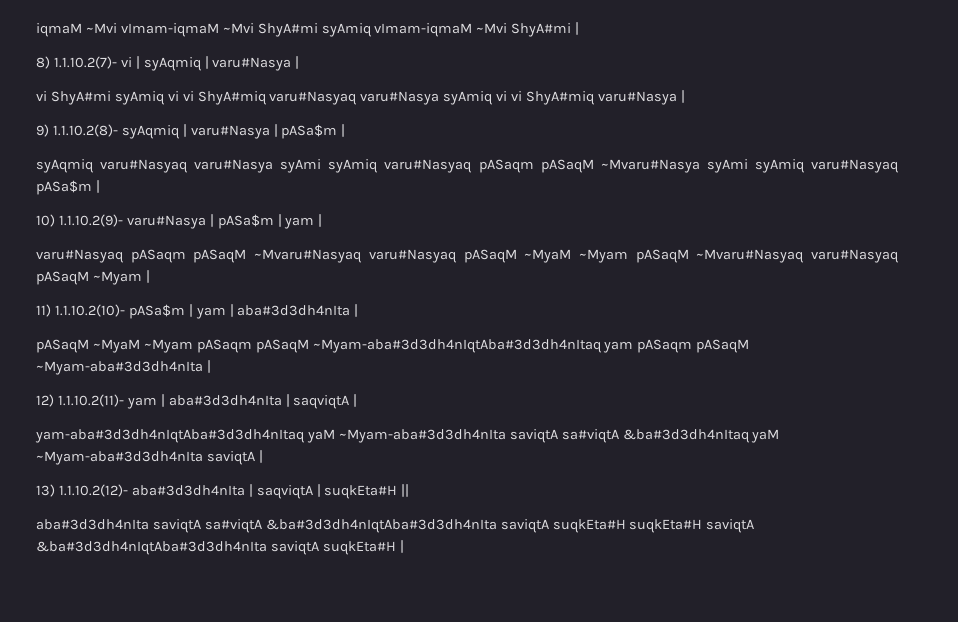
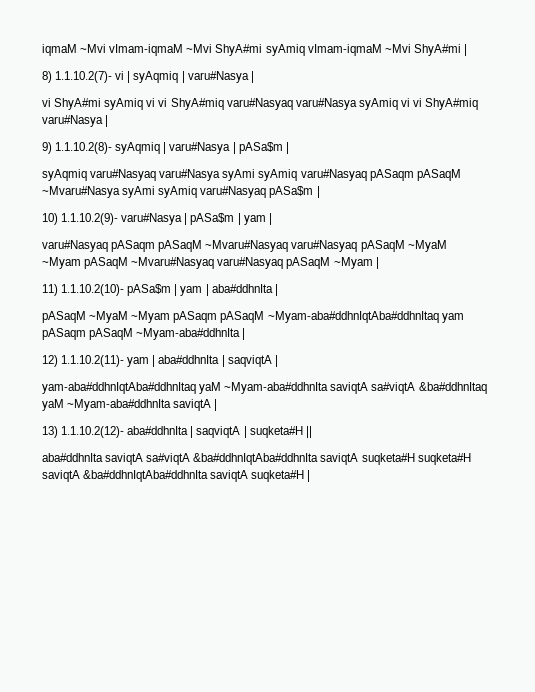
[237,305,351,316] aba#3d3dh4nIta -> [211,284,273,293] aba#ddhnIta
[312,339,602,353] ~Myam-aba#3d3dh4nIqtAba#3d3dh4nItaq -> [267,311,439,323] ~Myam-aba#ddhnIqtAba#ddhnItaq
[36,361,203,375] ~Myam-aba#3d3dh4nIta -> [136,328,241,340] ~Myam-aba#ddhnIta
[168,395,282,406] aba#3d3dh4nIta -> [158,355,220,364] aba#ddhnIta
[35,429,780,443] [36,451,203,465] yam-aba#3d3dh4nIqtAba#3d3dh4nItaq yaM ~Myam-aba#3d3dh4nIta saviqtA sa#viqtA &ba#3d3dh4nItaq yaM ~Myam-aba#3d3dh4nIta -> [42,382,487,394] [42,399,172,411] yam-aba#ddhnIqtAba#ddhnItaq yaM ~Myam-aba#ddhnIta saviqtA sa#viqtA &ba#ddhnItaq yaM ~Myam-aba#ddhnIta
[131,484,398,499] aba#3d3dh4nIta | saqviqtA | suqkEta#H -> [127,426,303,438] aba#ddhnIta | saqviqtA | suqketa#H
[36,519,755,533] [36,541,396,555] aba#3d3dh4nIta saviqtA sa#viqtA &ba#3d3dh4nIqtAba#3d3dh4nIta saviqtA suqkEta#H suqkEta#H saviqtA &ba#3d3dh4nIqtAba#3d3dh4nIta saviqtA suqkEta#H -> [42,453,471,465] [42,470,305,482] aba#ddhnIta saviqtA sa#viqtA &ba#ddhnIqtAba#ddhnIta saviqtA suqketa#H suqketa#H saviqtA &ba#ddhnIqtAba#ddhnIta saviqtA suqketa#H

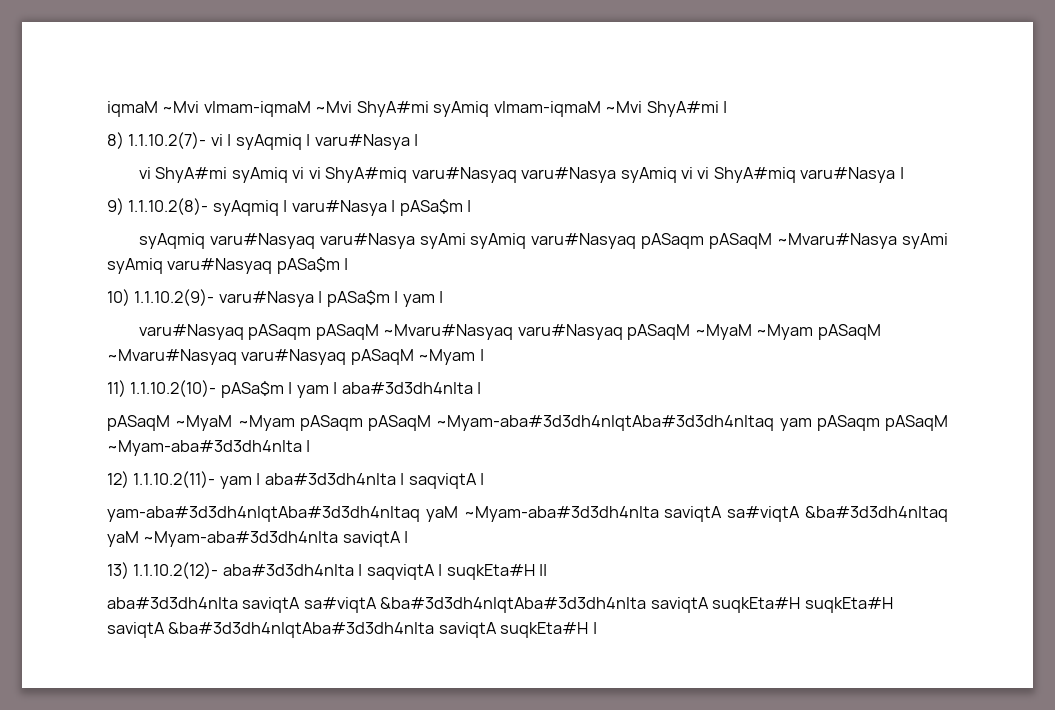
[211,284,273,293] aba#ddhnIta -> [341,382,473,394] aba#3d3dh4nIta
[267,311,439,323] ~Myam-aba#ddhnIqtAba#ddhnItaq -> [436,415,775,431] ~Myam-aba#3d3dh4nIqtAba#3d3dh4nItaq
[136,328,241,340] ~Myam-aba#ddhnIta -> [107,440,302,456] ~Myam-aba#3d3dh4nIta
[158,355,220,364] aba#ddhnIta -> [264,473,396,485] aba#3d3dh4nIta
[42,382,487,394] [42,399,172,411] yam-aba#ddhnIqtAba#ddhnItaq yaM ~Myam-aba#ddhnIta saviqtA sa#viqtA &ba#ddhnItaq yaM ~Myam-aba#ddhnIta -> [107,506,948,522] [107,531,339,547] yam-aba#3d3dh4nIqtAba#3d3dh4nItaq yaM ~Myam-aba#3d3dh4nIta saviqtA sa#viqtA &ba#3d3dh4nItaq yaM ~Myam-aba#3d3dh4nIta
[127,426,303,438] aba#ddhnIta | saqviqtA | suqketa#H -> [222,564,535,580] aba#3d3dh4nIta | saqviqtA | suqkEta#H
[42,453,471,465] [42,470,305,482] aba#ddhnIta saviqtA sa#viqtA &ba#ddhnIqtAba#ddhnIta saviqtA suqketa#H suqketa#H saviqtA &ba#ddhnIqtAba#ddhnIta saviqtA suqketa#H -> [107,597,893,613] [107,622,589,638] aba#3d3dh4nIta saviqtA sa#viqtA &ba#3d3dh4nIqtAba#3d3dh4nIta saviqtA suqkEta#H suqkEta#H saviqtA &ba#3d3dh4nIqtAba#3d3dh4nIta saviqtA suqkEta#H

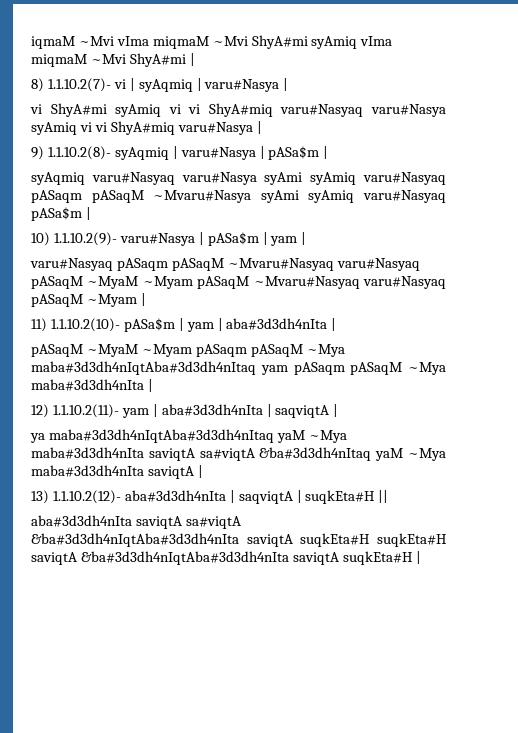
[203,101,311,117] vImam-iqmaM -> [116,36,209,49] vIma miqmaM
[493,101,601,117] vImam-iqmaM -> [360,36,393,46] [31,54,87,67] vIma miqmaM
[436,415,775,431] ~Myam-aba#3d3dh4nIqtAba#3d3dh4nItaq -> [306,344,345,357] [31,361,256,375] ~Mya maba#3d3dh4nIqtAba#3d3dh4nItaq
[107,440,302,456] ~Myam-aba#3d3dh4nIta -> [408,362,446,375] [31,379,144,391] ~Mya maba#3d3dh4nIta
[107,506,659,522] yam-aba#3d3dh4nIqtAba#3d3dh4nItaq yaM ~Myam-aba#3d3dh4nIta -> [30,429,347,443] [31,447,144,459] ya maba#3d3dh4nIqtAba#3d3dh4nItaq yaM ~Mya maba#3d3dh4nIta
[143,531,339,547] ~Myam-aba#3d3dh4nIta -> [408,448,447,461] [31,465,144,477] ~Mya maba#3d3dh4nIta

